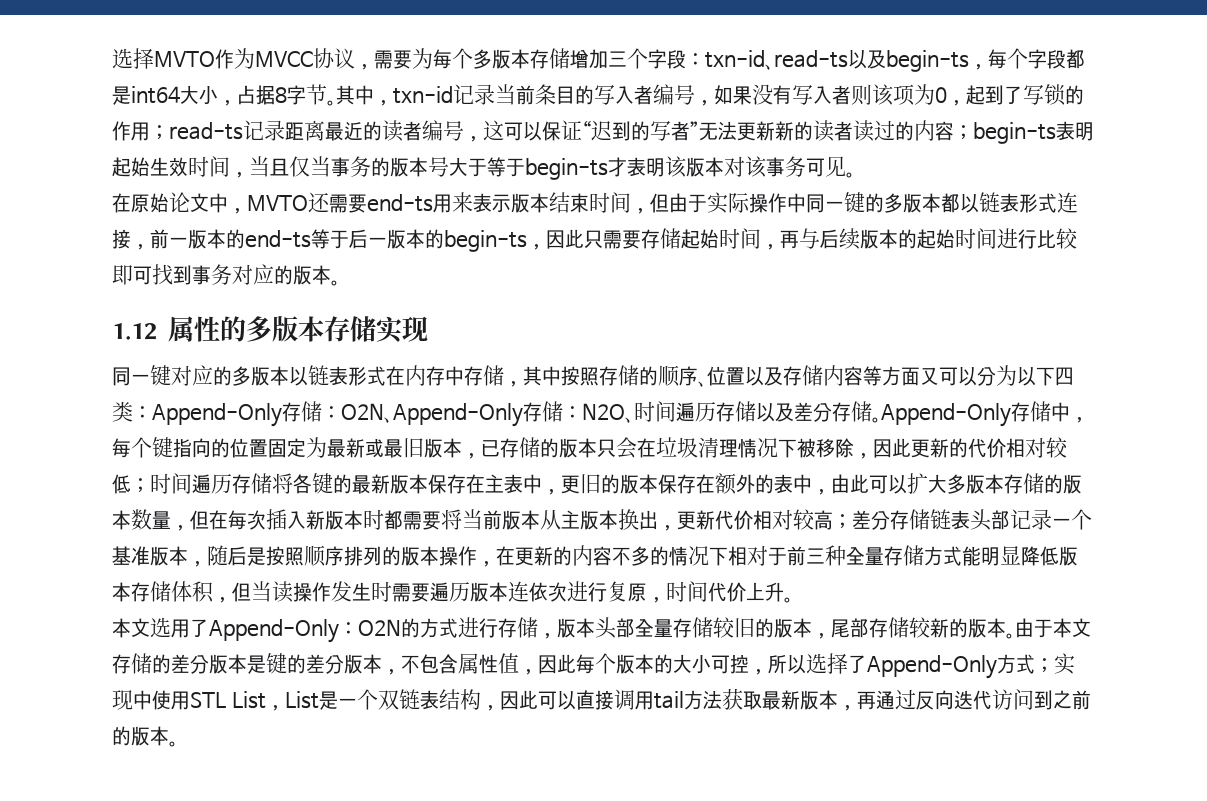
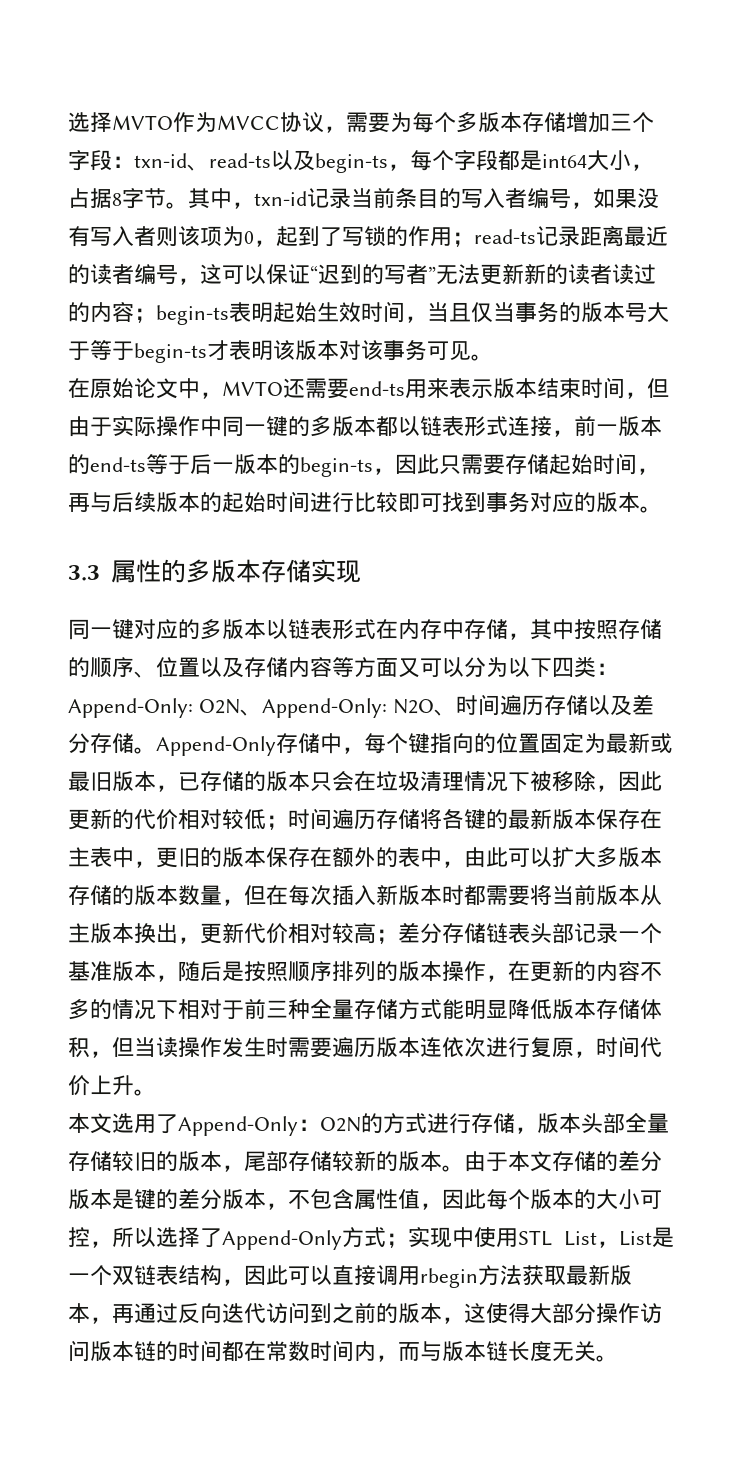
[112,323,157,340] 1.12 -> [68,565,100,581] 3.3
[152,401,582,427] Append-Only存储：O2N、Append-Only存储： -> [68,698,387,718] Append-Only: O2N、Append-Only:
[653,691,684,709] tail -> [420,1268,478,1288] rbegin
(169, 736) none -> [442,1303,662,1324] [68,1340,596,1362] ，这使得大部分操作访问版本链的时间都在常数时间内，而与版本链长度无关

